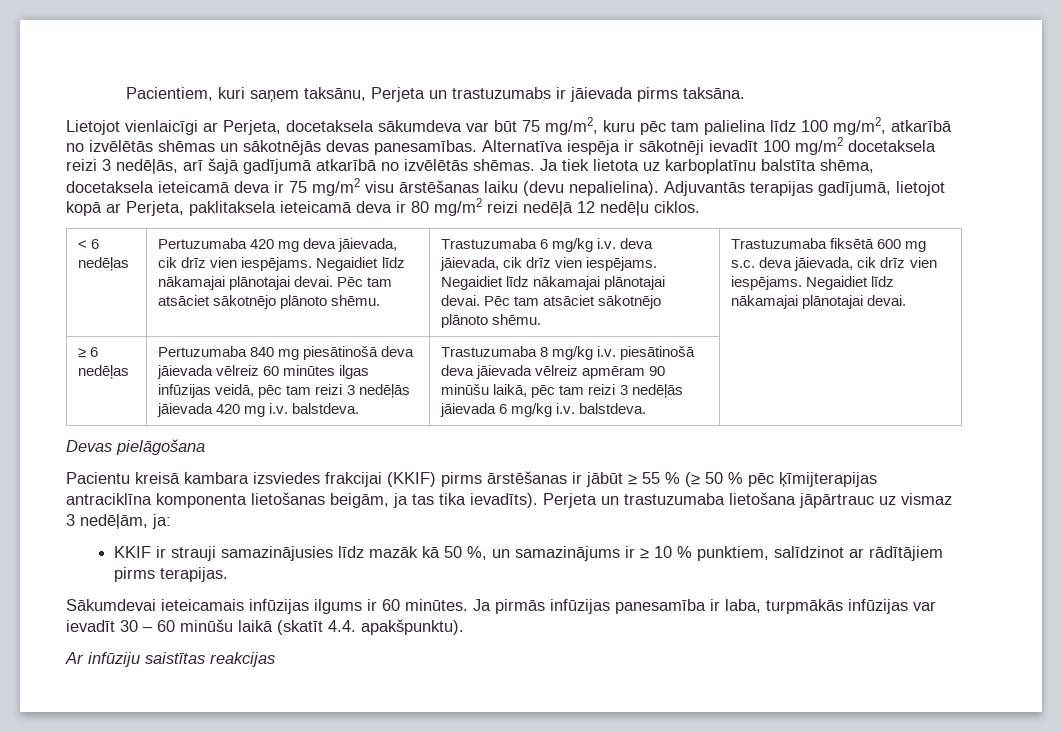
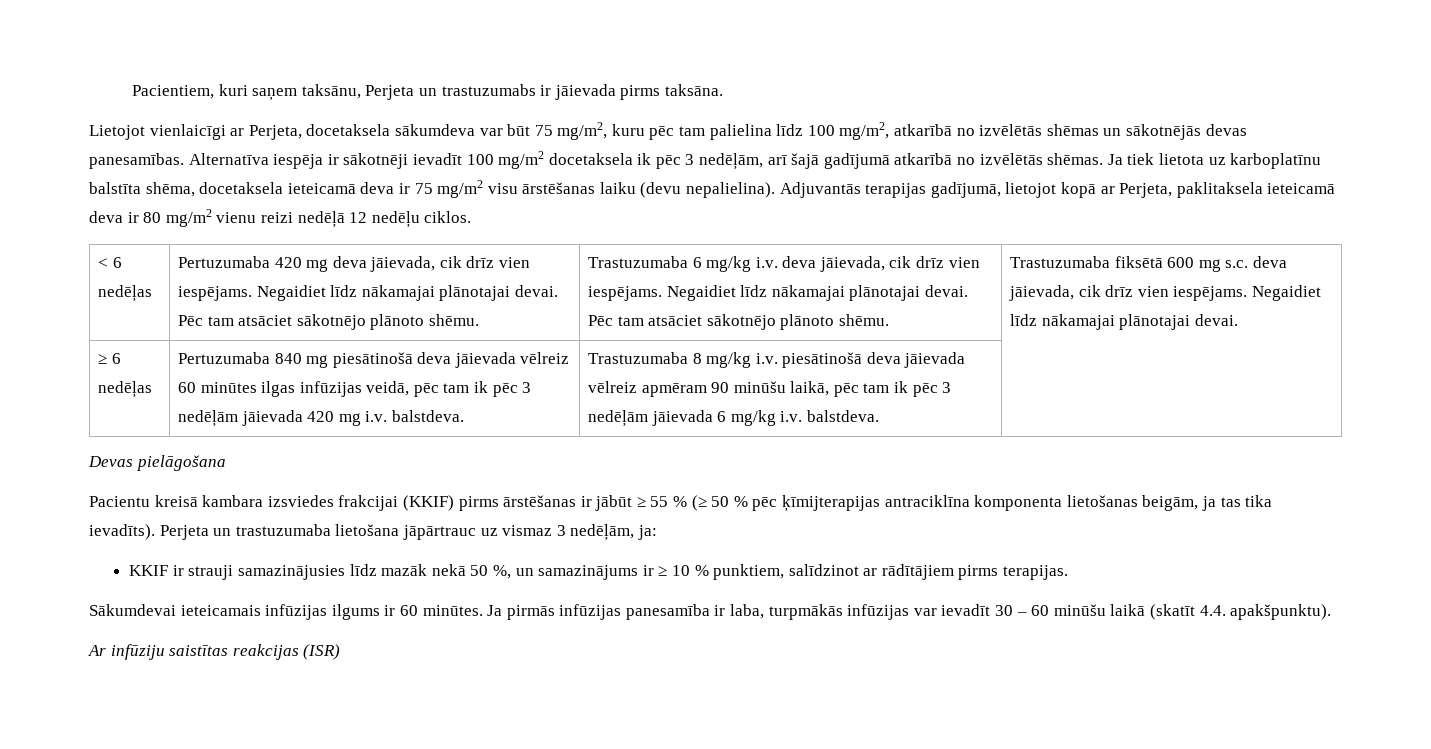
[66,159,178,174] reizi 3 nedēļās, -> [637,153,764,170] ik pēc 3 nedēļām,
(482, 207) none -> [216,212,257,223] vienu
[315,384,410,398] reizi 3 nedēļās -> [474,381,532,397] [177,410,238,427] ik pēc 3 nedēļām
[588,384,683,398] reizi 3 nedēļās -> [894,381,952,397] [587,410,648,427] ik pēc 3 nedēļām
[421,546,440,558] kā -> [431,564,466,576] nekā
(275, 659) none -> [303,644,341,660] (ISR)

